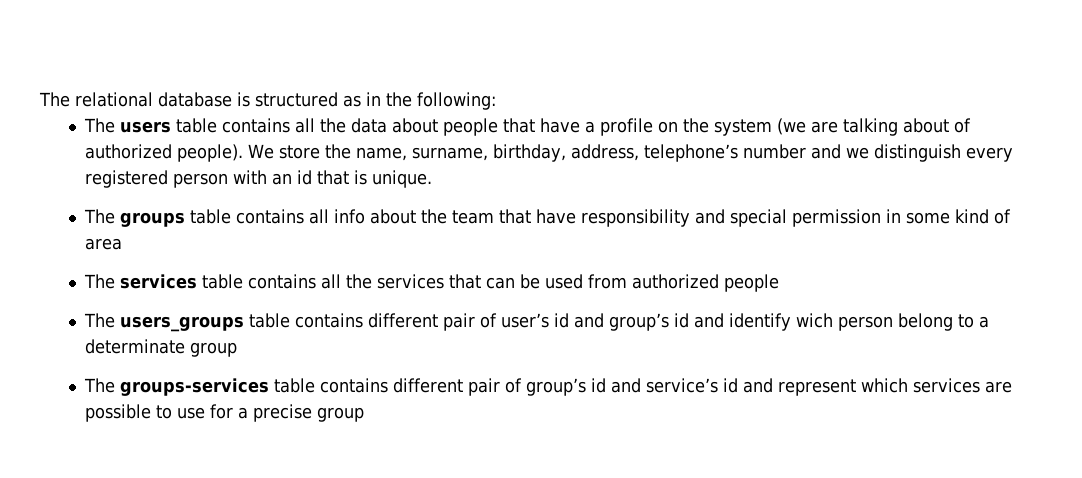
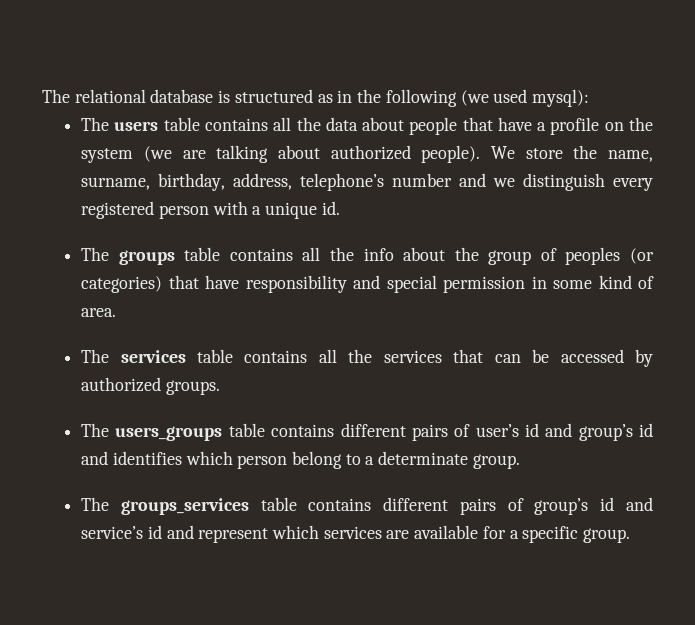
[417,92,496,110] following: -> [385,89,589,107] following (we used mysql):
[954,118,972,133] of -> (320, 152) none
[272,170,433,188] an id that is unique. -> [252,201,340,219] a unique id.
(330, 216) none -> [329,247,354,261] the
[452,210,495,224] team -> [488,247,654,265] [81,276,163,293] group of peoples (or categories)
[85,238,123,250] area -> [81,308,117,317] area.
[545,274,780,292] used from authorized people -> [560,349,653,367] [81,377,220,395] accessed by authorized groups.
[443,313,476,331] pair -> [411,424,448,441] pairs
[729,313,834,331] identify wich -> [112,451,233,465] identifies which
[190,342,238,357] [84,378,501,396] group // The groups-services table contains different pair -> [472,454,520,469] [81,497,496,515] group. // The groups_services table contains different pairs
[85,404,365,422] possible to use for a precise group -> [414,525,631,543] available for a specific group.

